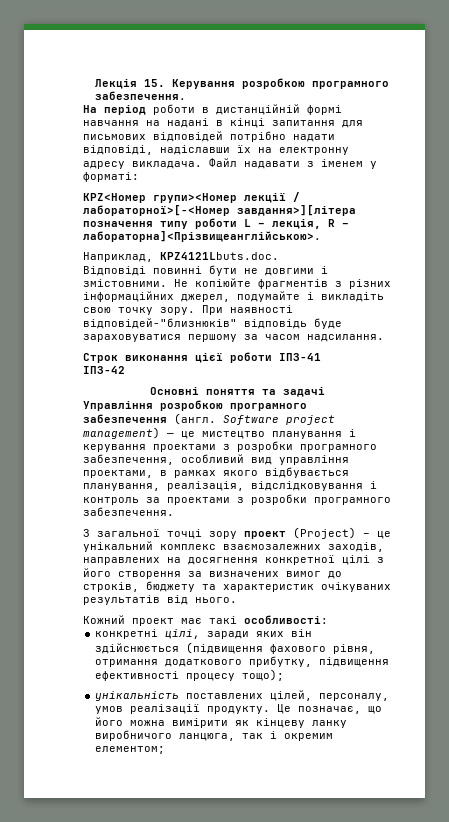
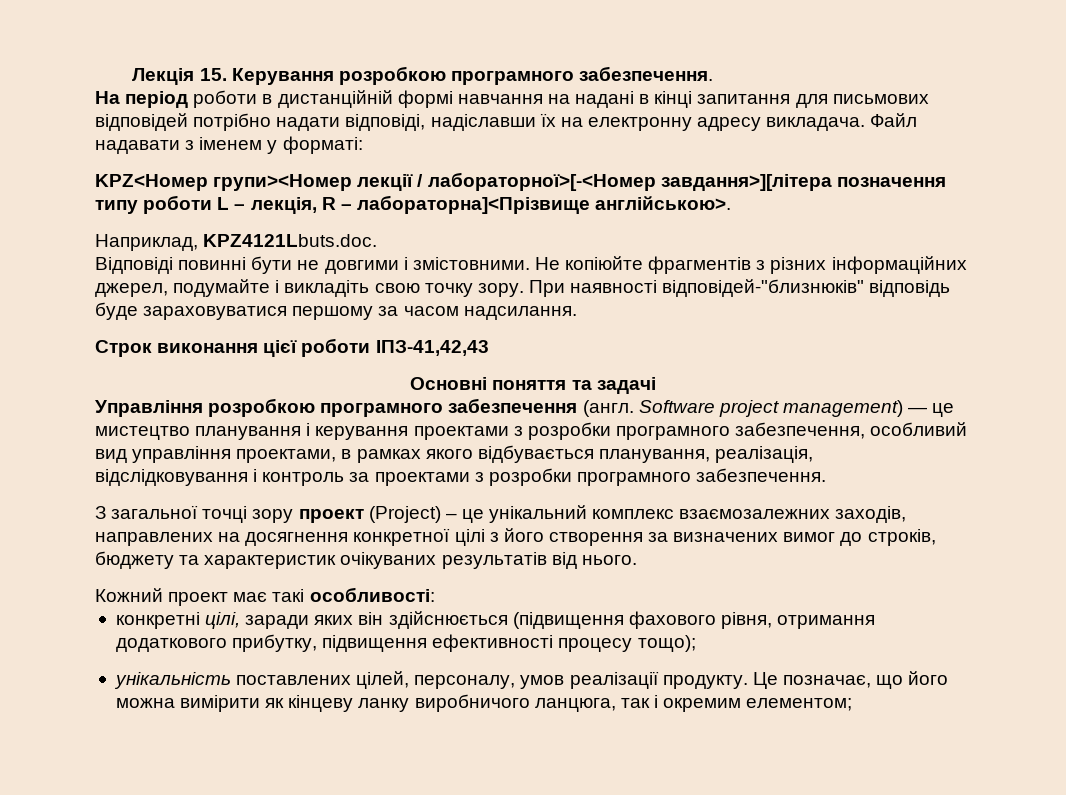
[83,231,321,242] лабораторна]<Прізвищеанглійською>. -> [356,195,732,214] лабораторна]<Прізвище англійською>.
[279,353,321,361] [83,366,125,374] ІПЗ-41 // ІПЗ-42 -> [375,340,489,356] ІПЗ-41,42,43

